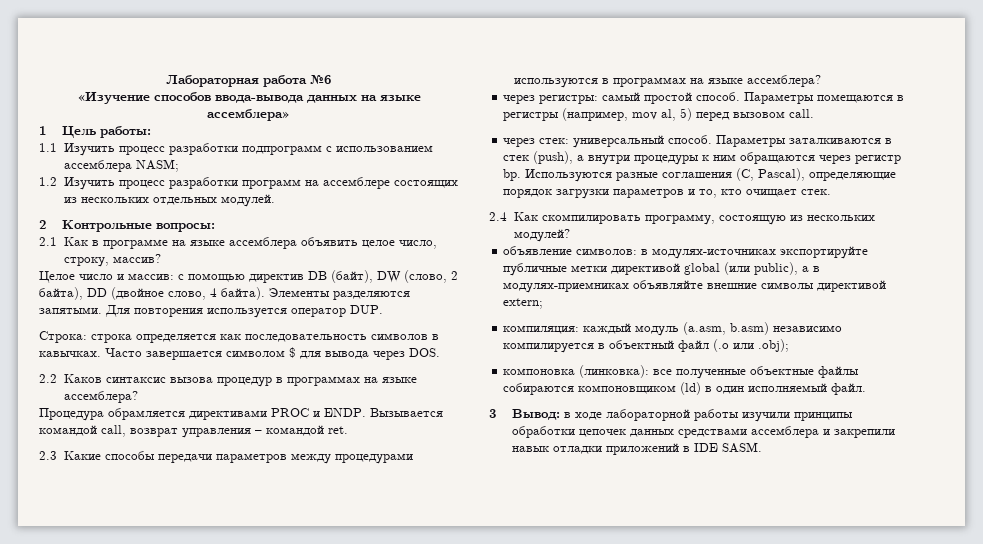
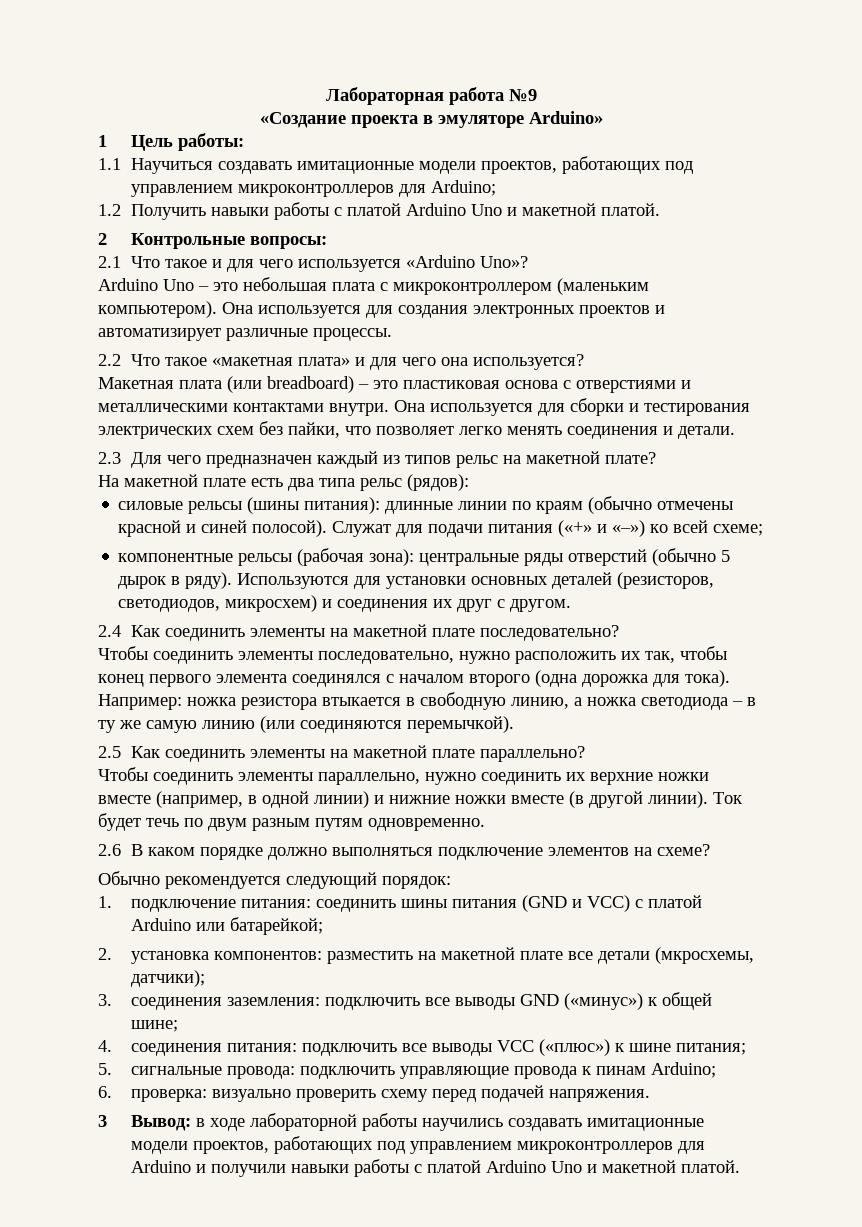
[310,75,331,84] [76,91,421,104] [207,109,290,121] [39,126,151,138] [39,143,433,156] [63,159,179,172] [39,177,458,190] [63,194,275,207] [39,220,215,232] [39,237,437,249] [63,254,161,267] [39,270,458,283] [39,287,410,300] [39,305,383,318] [39,331,439,343] [39,347,440,360] [39,374,417,387] [63,391,138,403] [39,408,443,421] [39,425,348,438] [39,451,413,464] [513,75,821,88] [503,92,905,104] [503,108,815,121] [503,135,893,148] [503,151,902,165] [503,168,897,182] [503,188,832,199] [489,212,875,225] [513,229,570,242] [503,246,869,259] [503,262,821,276] [503,280,887,293] [503,298,544,309] [503,322,843,336] [503,339,790,353] [503,365,860,379] [503,382,867,395] №6 // «Изучение способов ввода-вывода данных на языке ассемблера» // 1 Цель работы: // 1.1 Изучить процесс разработки подпрограмм с использованием ассемблера NASM; // 1.2 Изучить процесс разработки программ на ассемблере состоящих из нескольких отдельных модулей. // 2 Контрольные вопросы: // 2.1 Как в программе на языке ассемблера объявить целое число, строку, массив? // Целое число и массив: с помощью директив DB (байт), DW (слово, 2 байта), DD (двойное слово, 4 байта). Элементы разделяются запятыми. Для повторения используется оператор DUP. // Строка: строка определяется как последовательность символов в кавычках. Часто завершается символом $ для вывода через DOS. // 2.2 Каков синтаксис вызова процедур в программах на языке ассемблера? // Процедура обрамляется директивами PROC и ENDP. Вызывается командой call, возврат управления – командой ret. // 2.3 Какие способы передачи параметров между процедурами используются в программах на языке ассемблера? // через регистры: самый простой способ. Параметры помещаются в регистры (например, mov al, 5) перед вызовом call. // через стек: универсальный способ. Параметры заталкиваются в стек (push), а внутри процедуры к ним обращаются через регистр bp. Используются разные соглашения (C, Pascal), определяющие порядок загрузки параметров и то, кто очищает стек. // 2.4 Как скомпилировать программу, состоящую из нескольких модулей? // объявление символов: в модулях-источниках экспортируйте публичные метки директивой global (или public), а в модулях-приемниках объявляйте внешние символы директивой extern; // компиляция: каждый модуль (a.asm, b.asm) независимо компилируется в объектный файл (.o или .obj); // компоновка (линковка): все полученные объектные файлы собираются компоновщиком (ld) в один исполняемый файл. -> [508,89,537,102] [259,111,603,128] [98,133,245,151] [98,156,694,174] [131,180,497,197] [98,202,661,220] [98,233,328,249] [98,255,529,272] [98,277,649,295] [98,301,665,318] [98,328,392,341] [98,354,585,370] [98,376,691,393] [98,398,750,416] [98,421,735,439] [98,451,657,468] [98,474,469,491] [118,496,734,514] [118,520,764,537] [118,548,731,566] [118,572,715,589] [118,595,572,612] [98,624,620,641] [98,646,727,664] [98,670,730,687] [98,692,756,710] [98,716,514,733] [98,745,586,762] [98,767,709,785] [98,791,742,808] [98,813,485,831] [98,844,711,860] [98,871,451,889] [98,895,703,912] [131,917,324,935] [98,947,755,964] [131,970,206,987] [98,992,713,1010] [131,1020,179,1032] [98,1039,747,1056] [98,1062,717,1079] [98,1085,651,1102] №9 // «Создание проекта в эмуляторе Arduino» // 1 Цель работы: // 1.1 Научиться создавать имитационные модели проектов, работающих под управлением микроконтроллеров для Arduino; // 1.2 Получить навыки работы с платой Arduino Uno и макетной платой. // 2 Контрольные вопросы: // 2.1 Что такое и для чего используется «Arduino Uno»? // Arduino Uno – это небольшая плата с микроконтроллером (маленьким компьютером). Она используется для создания электронных проектов и автоматизирует различные процессы. // 2.2 Что такое «макетная плата» и для чего она используется? // Макетная плата (или breadboard) – это пластиковая основа с отверстиями и металлическими контактами внутри. Она используется для сборки и тестирования электрических схем без пайки, что позволяет легко менять соединения и детали. // 2.3 Для чего предназначен каждый из типов рельс на макетной плате? // На макетной плате есть два типа рельс (рядов): // силовые рельсы (шины питания): длинные линии по краям (обычно отмечены красной и синей полосой). Служат для подачи питания («+» и «–») ко всей схеме; // компонентные рельсы (рабочая зона): центральные ряды отверстий (обычно 5 дырок в ряду). Используются для установки основных деталей (резисторов, светодиодов, микросхем) и соединения их друг с другом. // 2.4 Как соединить элементы на макетной плате последовательно? // Чтобы соединить элементы последовательно, нужно расположить их так, чтобы конец первого элемента соединялся с началом второго (одна дорожка для тока). Например: ножка резистора втыкается в свободную линию, а ножка светодиода – в ту же самую линию (или соединяются перемычкой). // 2.5 Как соединить элементы на макетной плате параллельно? // Чтобы соединить элементы параллельно, нужно соединить их верхние ножки вместе (например, в одной линии) и нижние ножки вместе (в другой линии). Ток будет течь по двум разным путям одновременно. // 2.6 В каком порядке должно выполняться подключение элементов на схеме? // Обычно рекомендуется следующий порядок: // 1. подключение питания: соединить шины питания (GND и VCC) с платой Arduino или батарейкой; // 2. установка компонентов: разместить на макетной плате все детали (мкросхемы, датчики); // 3. соединения заземления: подключить все выводы GND («минус») к общей шине; // 4. соединения питания: подключить все выводы VCC («плюс») к шине питания; // 5. сигнальные провода: подключить управляющие провода к пинам Arduino; // 6. проверка: визуально проверить схему перед подачей напряжения.
[741,412,853,422] [511,426,895,438] [511,442,762,455] изучили принципы обработки цепочек данных средствами ассемблера и закрепили навык отладки приложений в IDE SASM. -> [422,1118,705,1131] [131,1136,706,1154] [131,1159,741,1177] научились создавать имитационные модели проектов, работающих под управлением микроконтроллеров для Arduino и получили навыки работы с платой Arduino Uno и макетной платой.

